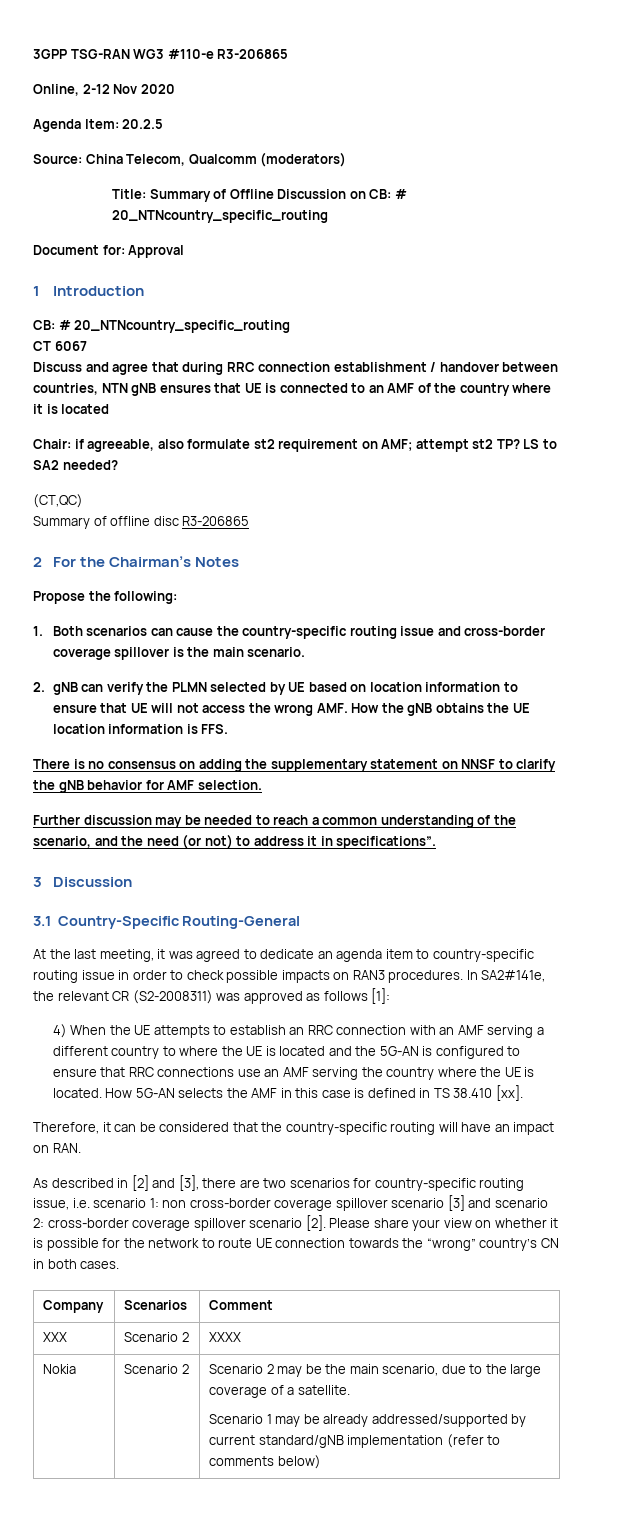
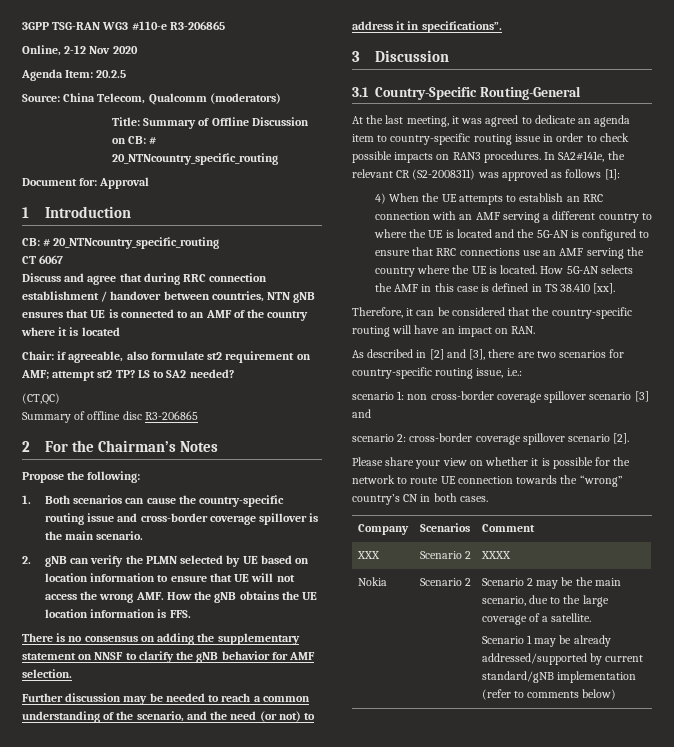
[72,1198,90,1208] i.e. -> [506,368,522,376] i.e.: //
(492, 1203) none -> (371, 413) //
(326, 1223) none -> (630, 438) //

